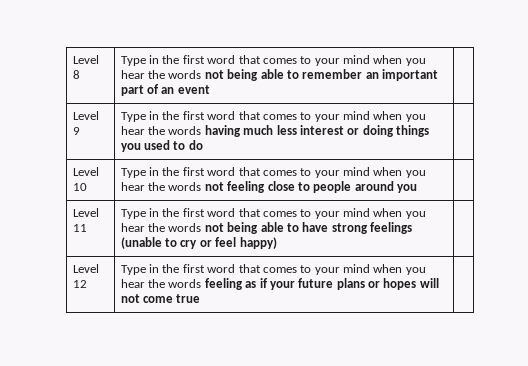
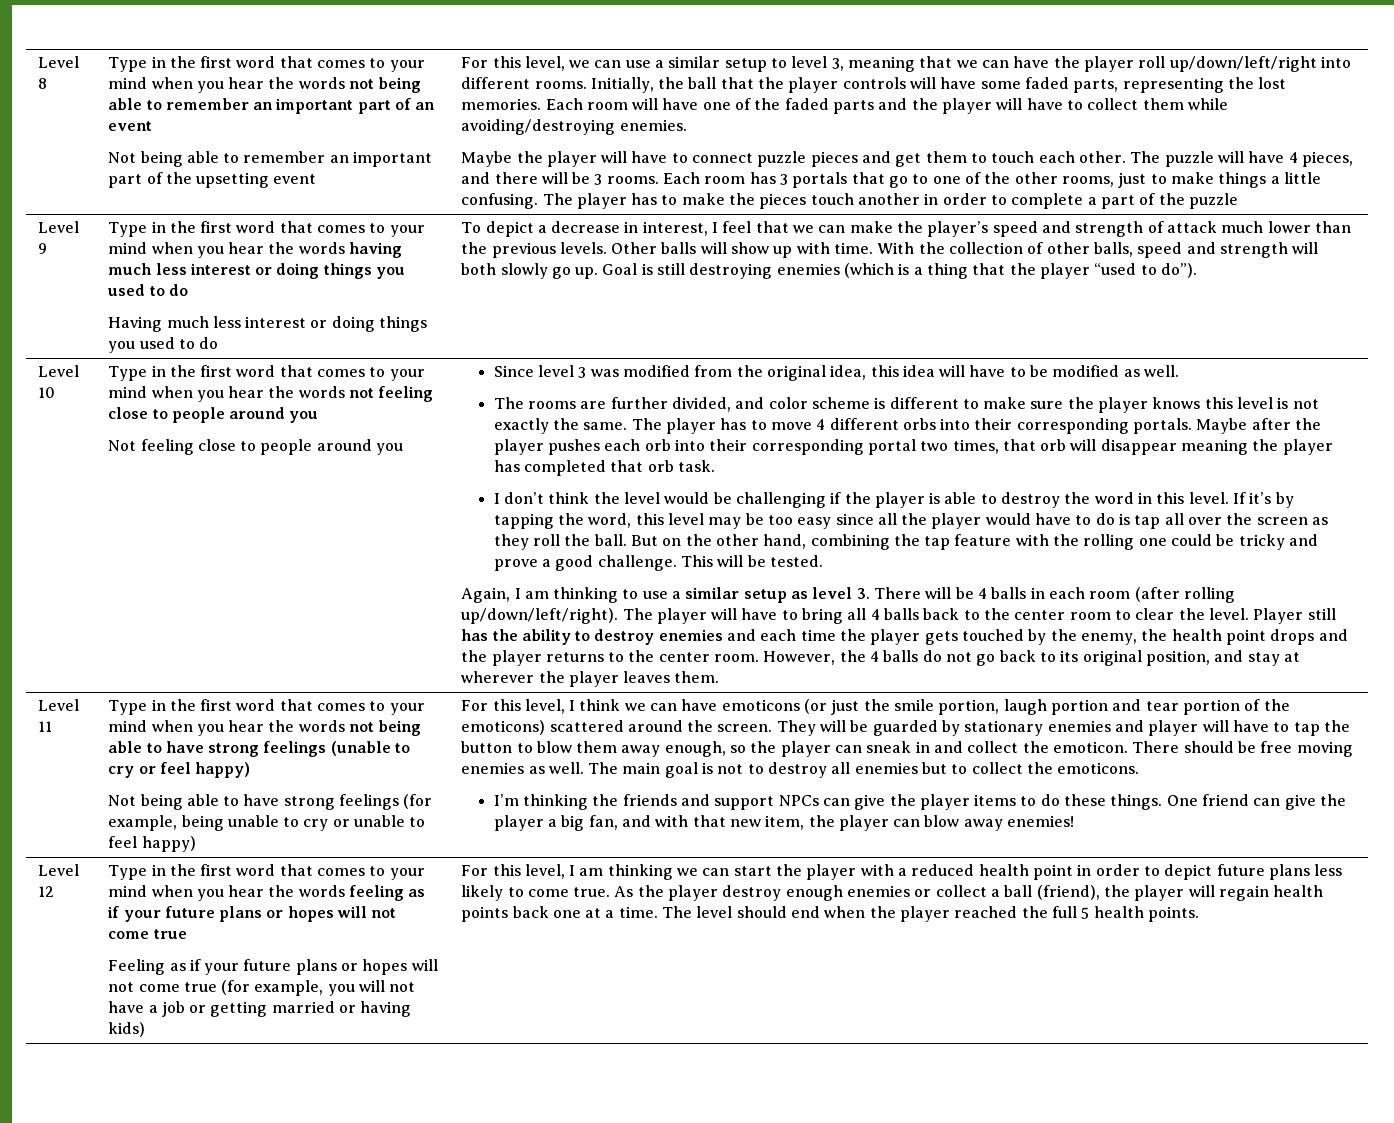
(210, 89) | -> [108,151,433,167] [108,172,317,188] [461,56,1351,72] [461,77,1287,93] [461,98,1228,114] [461,119,687,135] [461,151,1353,167] [461,172,1321,188] [461,193,1238,209] // Not being able to remember an important part of the upsetting event | For this level, we can use a similar setup to level 3, meaning that we can have the player roll up/down/left/right into different rooms. Initially, the ball that the player controls will have some faded parts, representing the lost memories. Each room will have one of the faded parts and the player will have to collect them while avoiding/destroying enemies. // Maybe the player will have to connect puzzle pieces and get them to touch each other. The puzzle will have 4 pieces, and there will be 3 rooms. Each room has 3 portals that go to one of the other rooms, just to make things a little confusing. The player has to make the pieces touch another in order to complete a part of the puzzle
(203, 145) | -> [108,316,428,332] [108,337,219,353] [461,221,1351,237] [461,242,1319,258] [461,263,1197,279] // Having much less interest or doing things you used to do | To depict a decrease in interest, I feel that we can make the player’s speed and strength of attack much lower than the previous levels. Other balls will show up with time. With the collection of other balls, speed and strength will both slowly go up. Goal is still destroying enemies (which is a thing that the player “used to do”).
(418, 188) | -> [108,439,404,455] [493,365,1180,381] [493,397,1319,413] [493,418,1322,434] [493,439,1333,455] [493,460,715,476] [493,492,1294,508] [493,513,1329,529] [493,534,1319,550] [493,555,823,571] [461,587,1235,603] [461,608,1336,624] [461,629,1348,645] [461,650,1300,666] [461,671,720,687] // Not feeling close to people around you | Since level 3 was modified from the original idea, this idea will have to be modified as well. // The rooms are further divided, and color scheme is different to make sure the player knows this level is not exactly the same. The player has to move 4 different orbs into their corresponding portals. Maybe after the player pushes each orb into their corresponding portal two times, that orb will disappear meaning the player has completed that orb task. // I don’t think the level would be challenging if the player is able to destroy the word in this level. If it’s by tapping the word, this level may be too easy since all the player would have to do is tap all over the screen as they roll the ball. But on the other hand, combining the tap feature with the rolling one could be tricky and prove a good challenge. This will be tested. // Again, I am thinking to use a similar setup as level 3. There will be 4 balls in each room (after rolling up/down/left/right). The player will have to bring all 4 balls back to the center room to clear the level. Player still has the ability to destroy enemies and each time the player gets touched by the enemy, the health point drops and the player returns to the center room. However, the 4 balls do not go back to its original position, and stay at wherever the player leaves them.
(277, 243) | -> [108,794,433,810] [108,815,426,831] [108,836,196,852] [461,699,1290,715] [461,720,1350,736] [461,741,1353,757] [461,762,1140,778] [493,794,1347,810] [493,815,1075,831] // Not being able to have strong feelings (for example, being unable to cry or unable to feel happy) | For this level, I think we can have emoticons (or just the smile portion, laugh portion and tear portion of the emoticons) scattered around the screen. They will be guarded by stationary enemies and player will have to tap the button to blow them away enough, so the player can sneak in and collect the emoticon. There should be free moving enemies as well. The main goal is not to destroy all enemies but to collect the emoticons. // I’m thinking the friends and support NPCs can give the player items to do these things. One friend can give the player a big fan, and with that new item, the player can blow away enemies!
(201, 298) | -> [108,959,438,975] [108,980,416,996] [108,1001,412,1017] [108,1022,146,1037] [461,864,1343,880] [461,885,1324,901] [461,906,1199,922] // Feeling as if your future plans or hopes will not come true (for example, you will not have a job or getting married or having kids) | For this level, I am thinking we can start the player with a reduced health point in order to depict future plans less likely to come true. As the player destroy enough enemies or collect a ball (friend), the player will regain health points back one at a time. The level should end when the player reached the full 5 health points.

